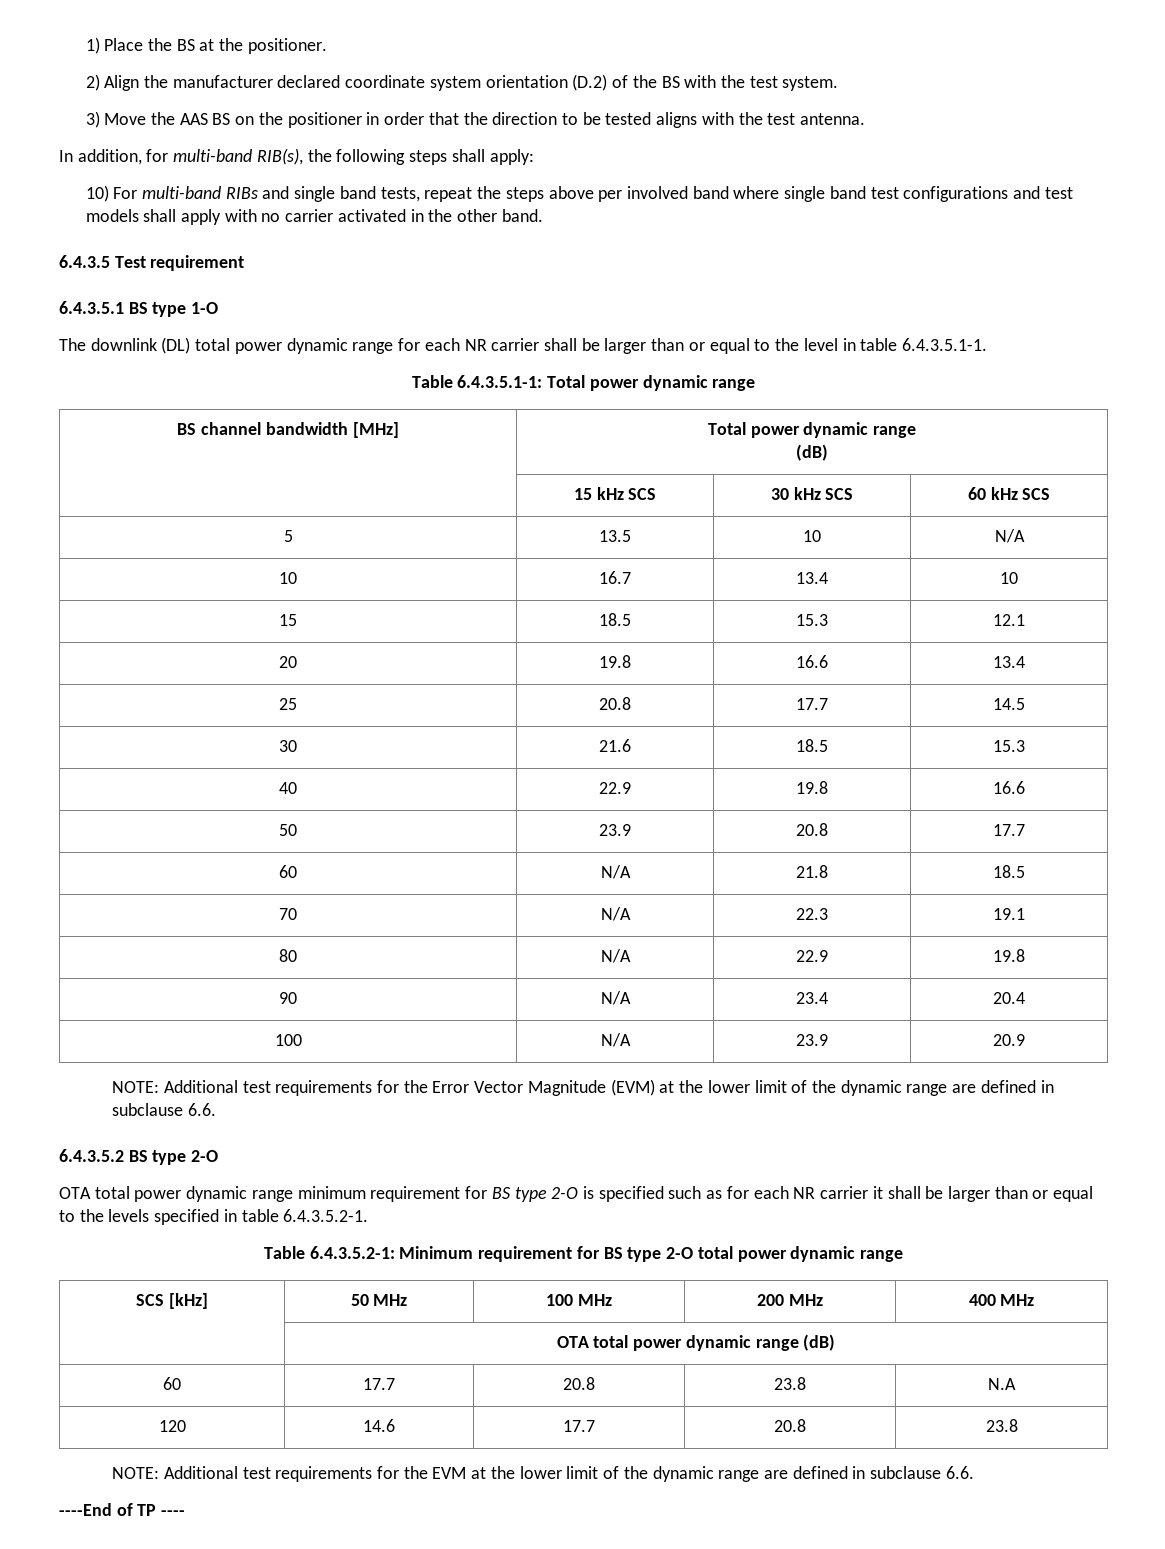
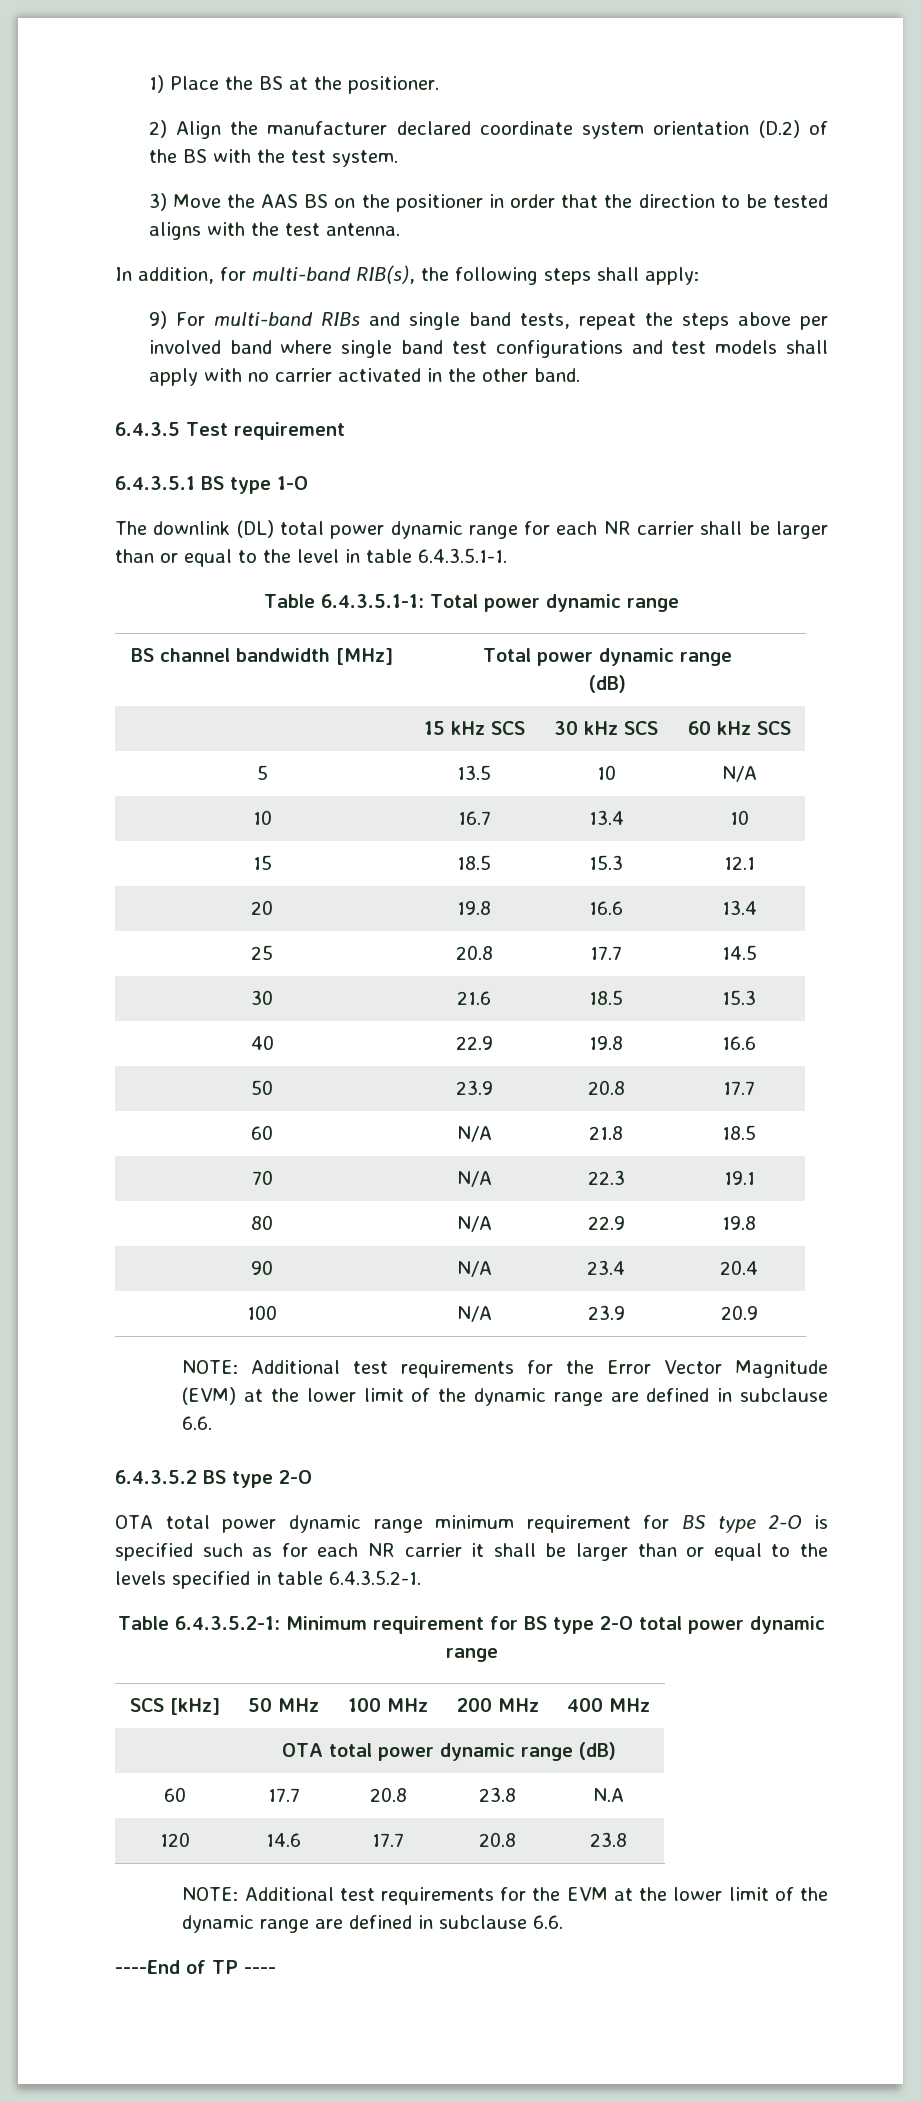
[85,185,109,202] 10) -> [148,311,167,329] 9)

